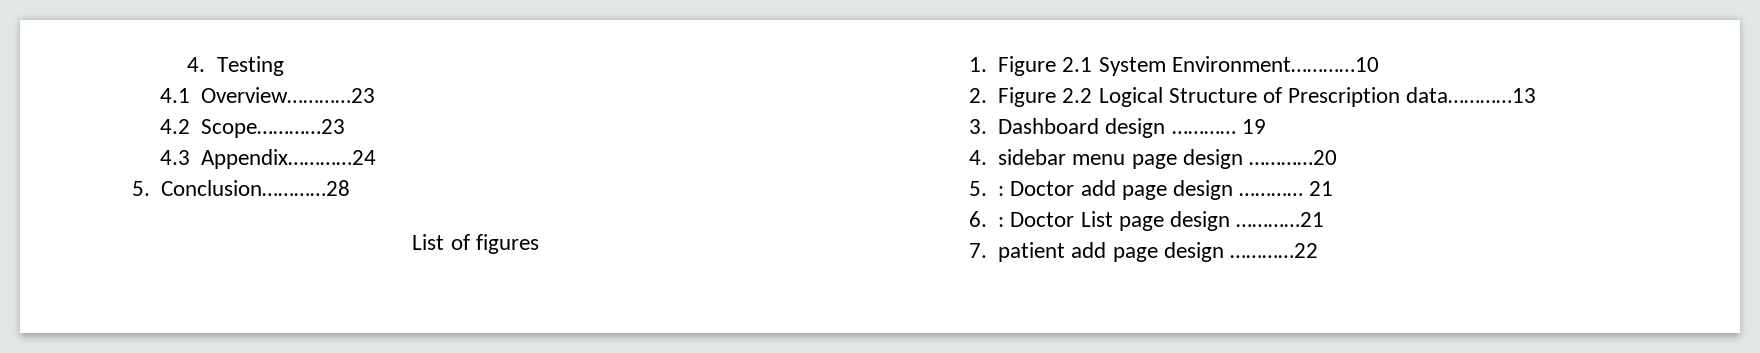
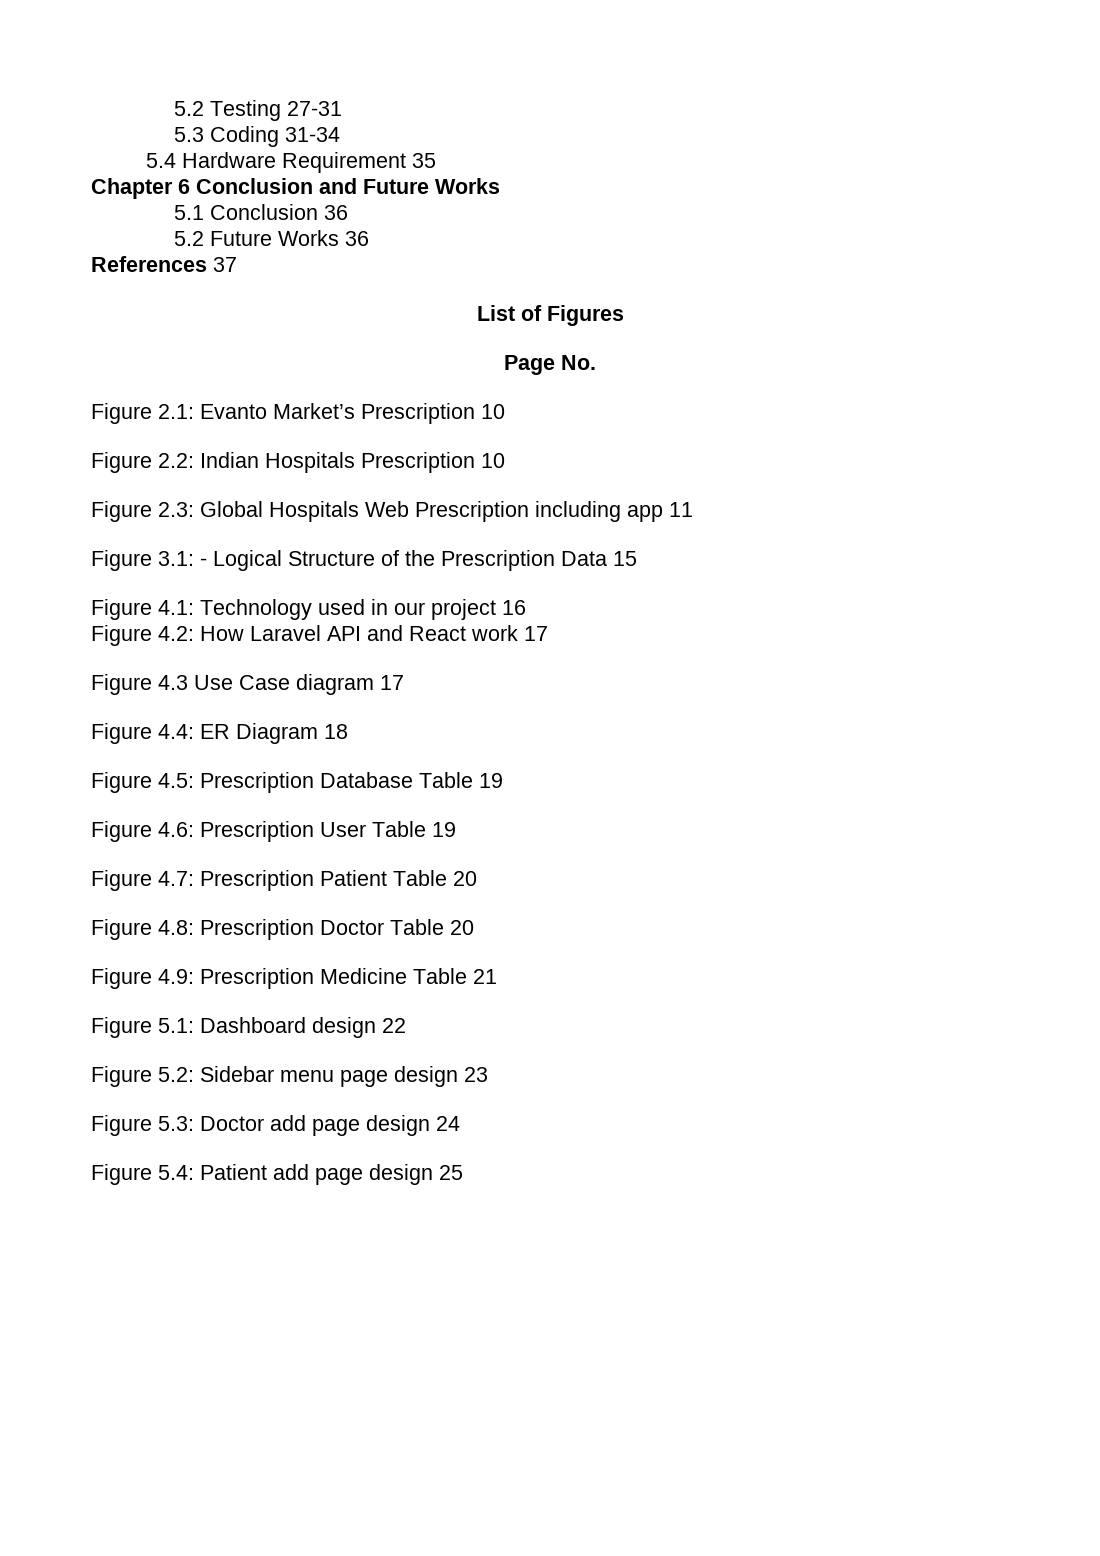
[187,57,206,72] 4. -> [174,101,205,116] 5.2
[159,87,376,103] [159,119,346,138] [159,149,377,169] [131,180,351,196] [412,234,539,254] [968,56,1379,76] [968,87,1537,107] [968,118,1266,138] [968,149,1337,169] [968,180,1334,200] [968,211,1325,231] [968,242,1318,262] // 4.1 Overview…………23 // 4.2 Scope…………23 // 4.3 Appendix…………24 // 5. Conclusion…………28 // List of figures // 1. Figure 2.1 System Environment…………10 // 2. Figure 2.2 Logical Structure of Prescription data…………13 // 3. Dashboard design ………… 19 // 4. sidebar menu page design …………20 // 5. : Doctor add page design ………… 21 // 6. : Doctor List page design …………21 // 7. patient add page design …………22 -> [287,101,343,116] [174,126,341,147] [146,152,437,173] [91,178,500,199] [174,204,349,220] [174,230,370,246] [91,256,237,272] [476,305,624,326] [504,355,596,375] [91,403,505,424] [91,452,505,473] [91,501,693,522] [91,550,637,571] [91,599,526,620] [91,625,548,646] [91,674,404,695] [91,723,348,744] [91,772,503,793] [91,821,456,842] [91,870,477,891] [91,919,474,940] [91,968,497,989] [91,1017,406,1038] [91,1066,488,1087] [91,1115,460,1136] [91,1164,463,1185] 27-31 // 5.3 Coding 31-34 // 5.4 Hardware Requirement 35 // Chapter 6 Conclusion and Future Works // 5.1 Conclusion 36 // 5.2 Future Works 36 // References 37 // List of Figures // Page No. // Figure 2.1: Evanto Market’s Prescription 10 // Figure 2.2: Indian Hospitals Prescription 10 // Figure 2.3: Global Hospitals Web Prescription including app 11 // Figure 3.1: - Logical Structure of the Prescription Data 15 // Figure 4.1: Technology used in our project 16 // Figure 4.2: How Laravel API and React work 17 // Figure 4.3 Use Case diagram 17 // Figure 4.4: ER Diagram 18 // Figure 4.5: Prescription Database Table 19 // Figure 4.6: Prescription User Table 19 // Figure 4.7: Prescription Patient Table 20 // Figure 4.8: Prescription Doctor Table 20 // Figure 4.9: Prescription Medicine Table 21 // Figure 5.1: Dashboard design 22 // Figure 5.2: Sidebar menu page design 23 // Figure 5.3: Doctor add page design 24 // Figure 5.4: Patient add page design 25

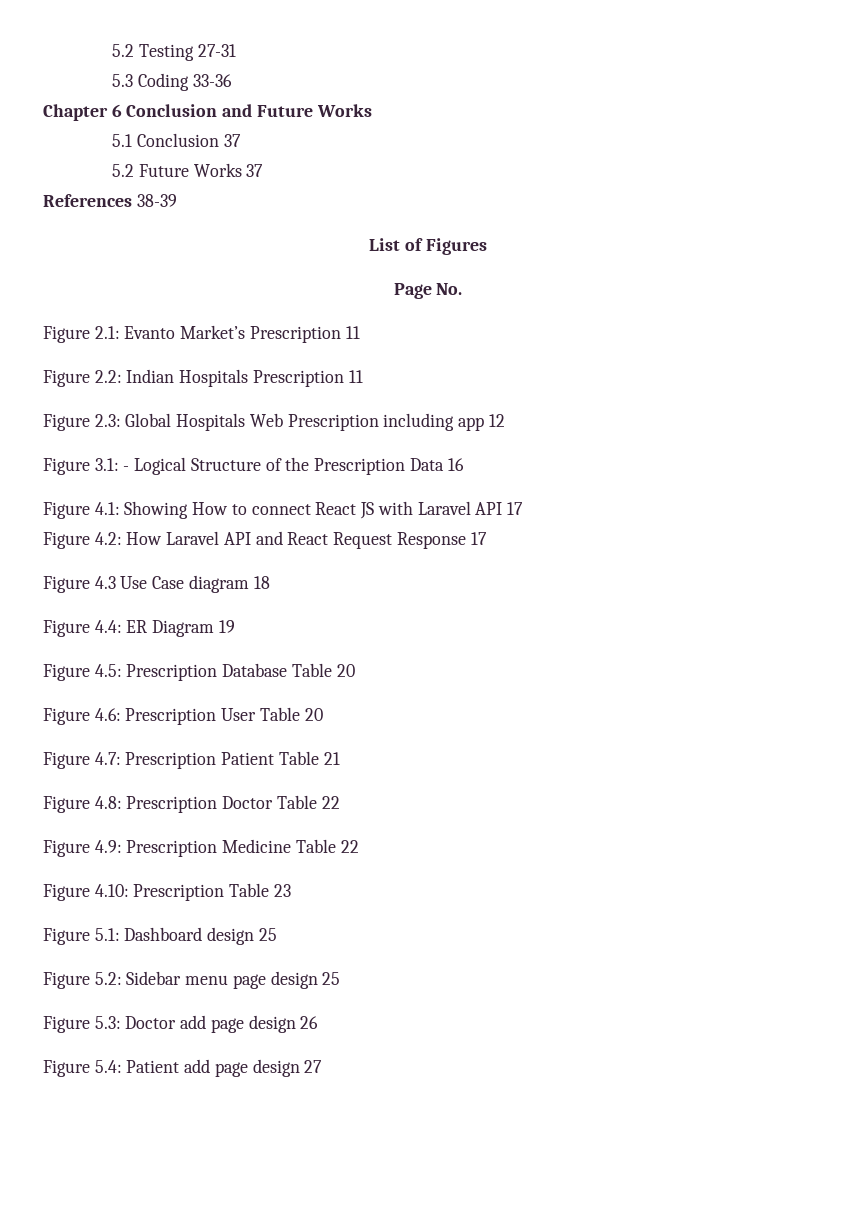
[285,127,341,142] [146,152,437,173] 31-34 // 5.4 Hardware Requirement 35 -> [192,74,232,87] 33-36
[324,205,349,220] 36 -> [223,134,241,147] 37
[345,231,370,246] 36 -> [246,164,264,177] 37
[213,257,237,272] 37 -> [136,194,177,207] 38-39
[481,404,505,419] 10 -> [345,326,360,339] 11
[481,453,505,468] 10 -> [348,370,363,383] 11
[669,502,693,517] 11 -> [488,414,505,427] 12
[613,551,637,566] 15 -> [447,458,464,471] 16
[200,599,526,620] Technology used in our project 16 -> [124,501,523,519] Showing How to connect React JS with Laravel API 17
[471,625,518,641] work -> [333,532,466,549] Request Response
[380,675,404,690] 17 -> [253,576,270,589] 18
[324,724,348,739] 18 -> [218,620,235,633] 19
[479,773,503,788] 19 -> [336,664,355,677] 20
[432,822,456,837] 19 -> [304,708,323,721] 20
[453,871,477,886] 20 -> [323,752,340,765] 21
[450,920,474,935] 20 -> [321,796,340,809] 22
[473,969,497,984] 21 -> [340,840,359,853] [43,883,291,901] 22 // Figure 4.10: Prescription Table 23
[382,1018,406,1033] 22 -> [258,928,277,941] 25
[464,1067,488,1082] 23 -> [322,972,341,985] 25
[436,1116,460,1131] 24 -> [300,1016,319,1029] 26
[439,1165,463,1180] 25 -> [304,1060,323,1073] 27

